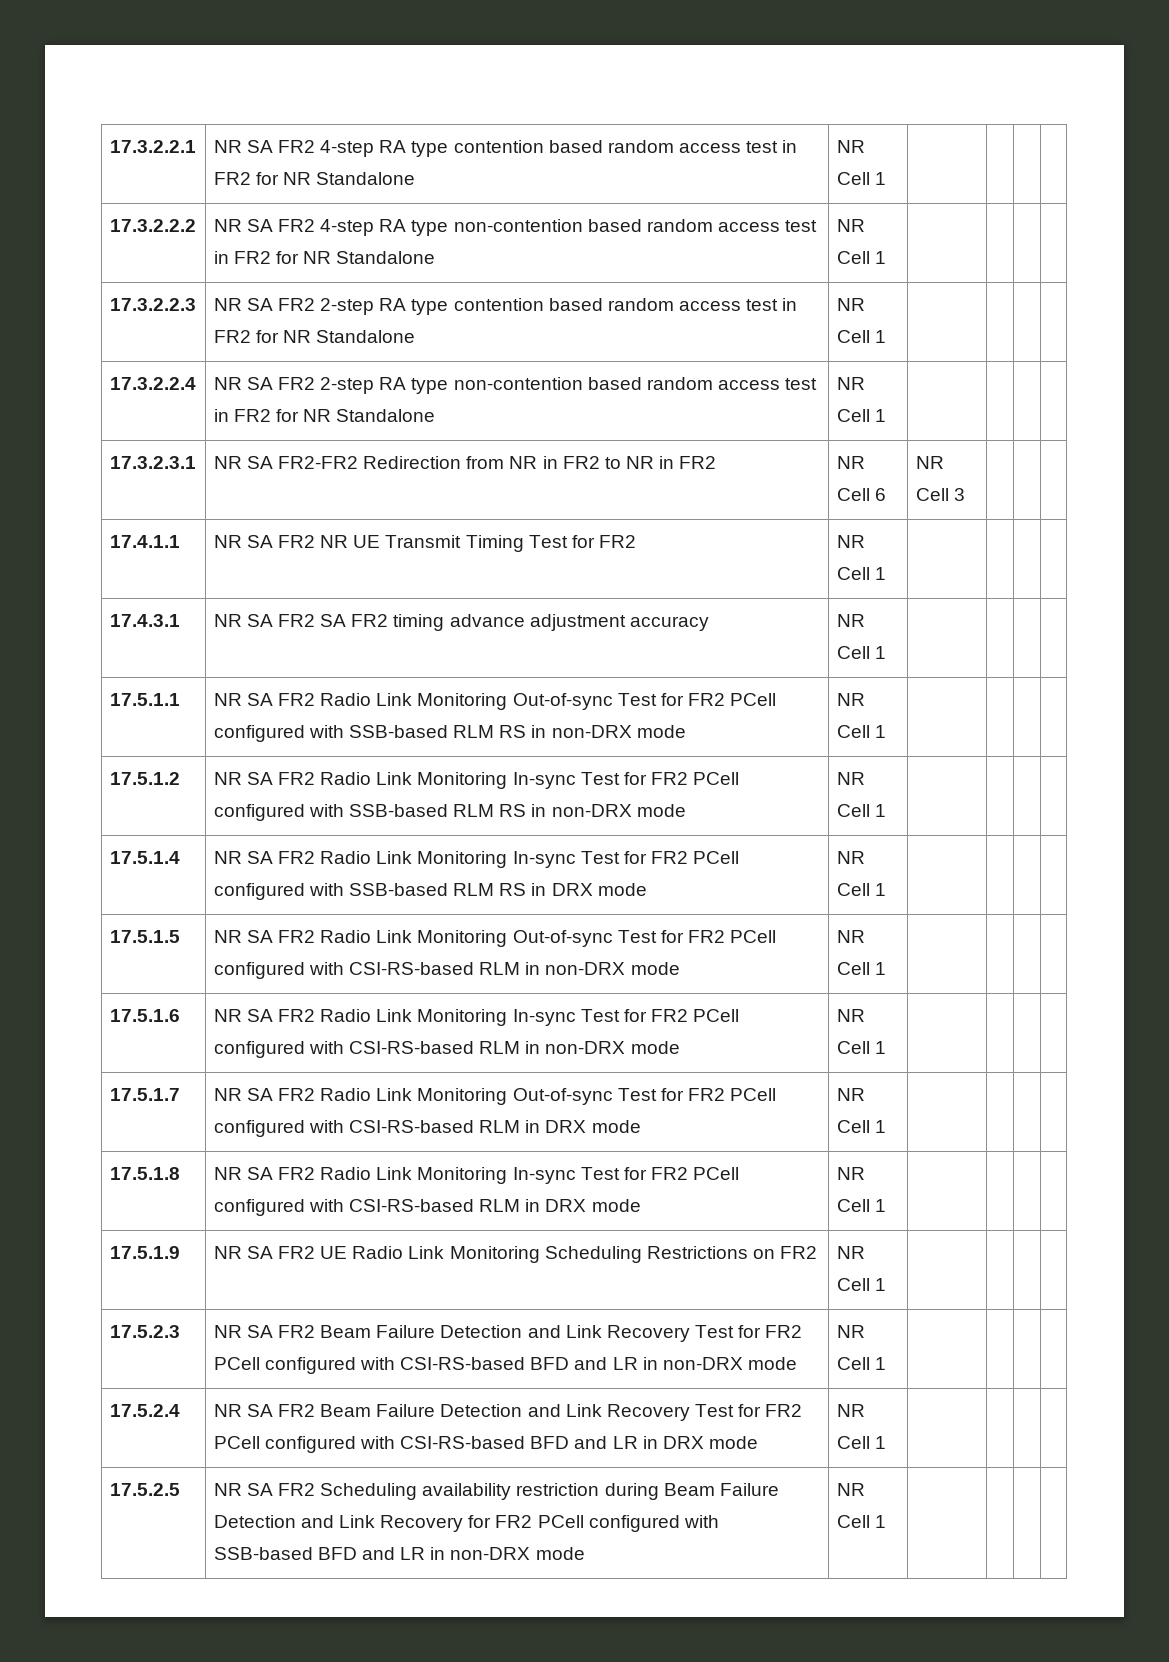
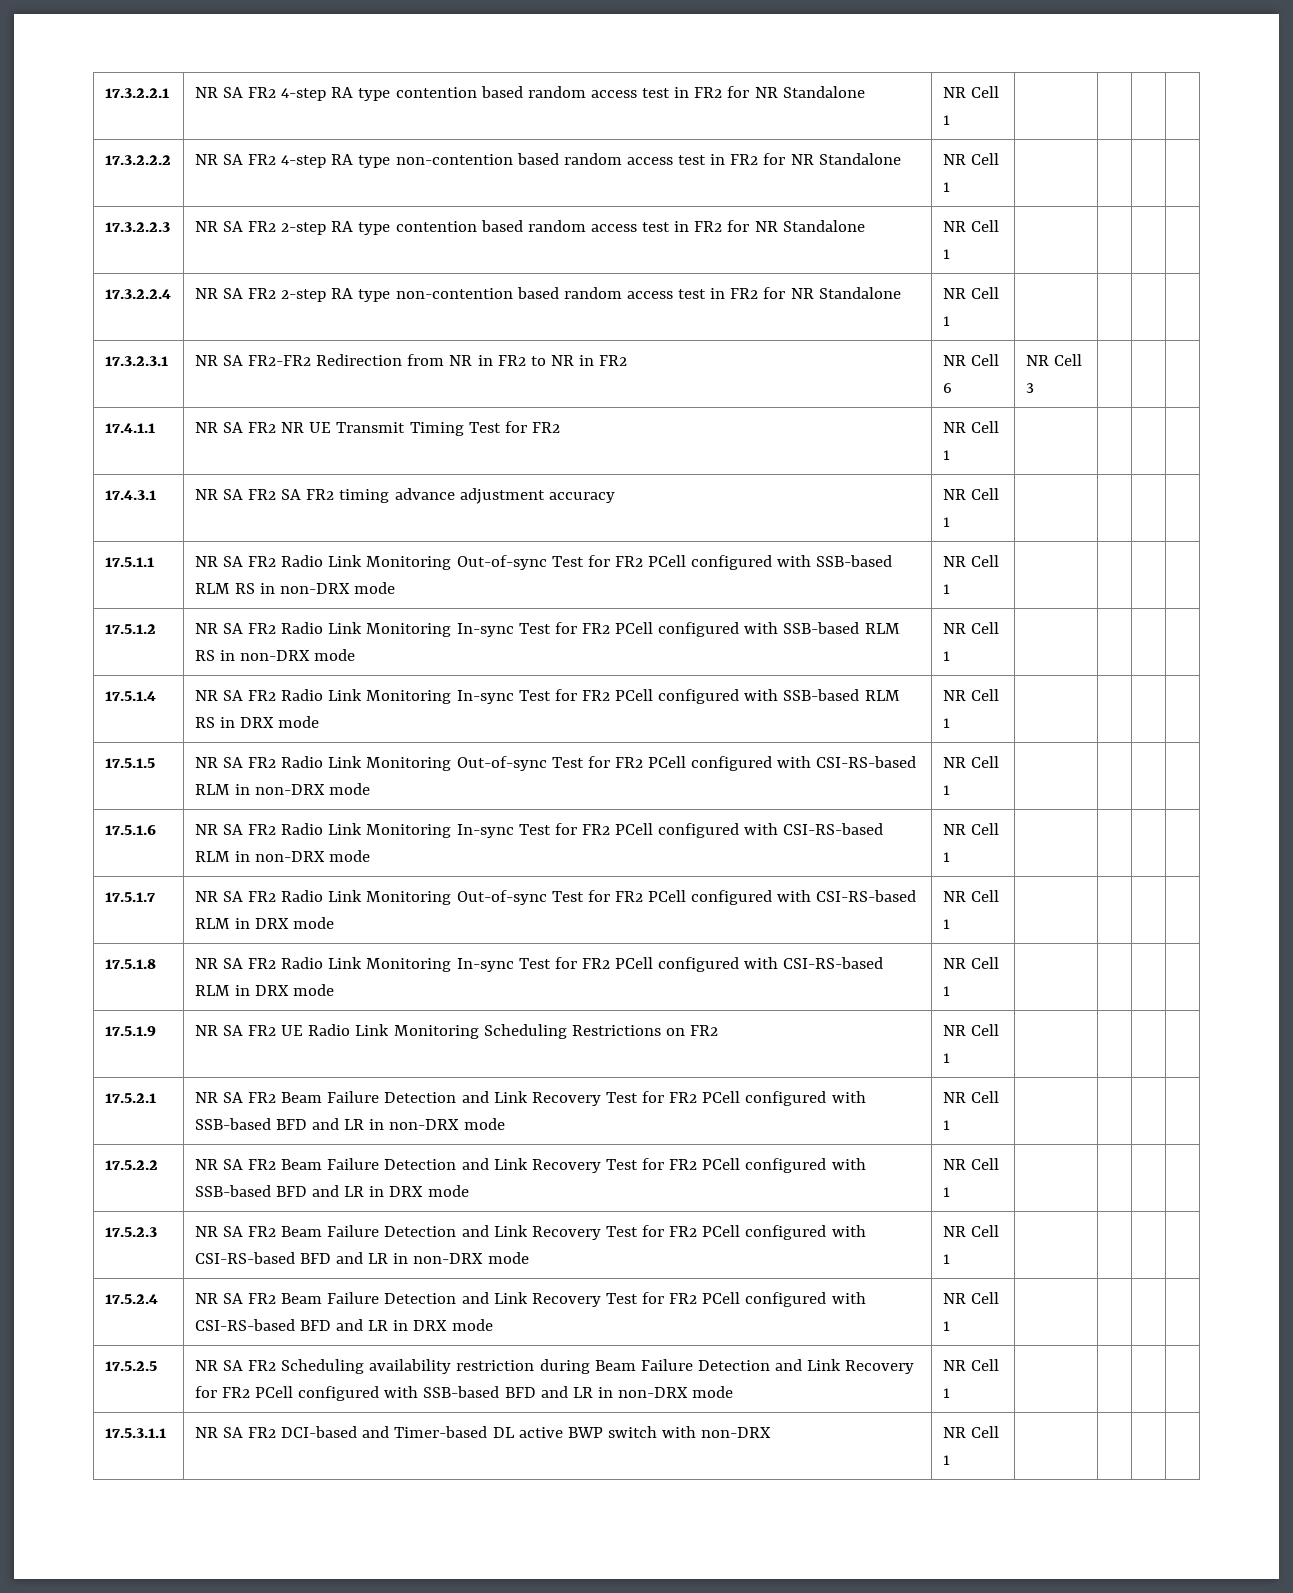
(886, 1284) none -> [104,1093,156,1103] [194,1091,866,1106] [194,1118,505,1130] [942,1091,999,1103] [942,1120,950,1130] [104,1160,158,1170] [194,1158,866,1173] [194,1185,469,1197] [942,1158,999,1170] [942,1187,950,1197] // 17.5.2.1 | NR SA FR2 Beam Failure Detection and Link Recovery Test for FR2 PCell configured with SSB-based BFD and LR in non-DRX mode | NR Cell 1 | | | | // 17.5.2.2 | NR SA FR2 Beam Failure Detection and Link Recovery Test for FR2 PCell configured with SSB-based BFD and LR in DRX mode | NR Cell 1 | | | |
(886, 1521) none -> [104,1428,166,1438] [194,1426,772,1438] [942,1426,999,1438] [942,1455,950,1465] // 17.5.3.1.1 | NR SA FR2 DCI-based and Timer-based DL active BWP switch with non-DRX | NR Cell 1 | | | |

